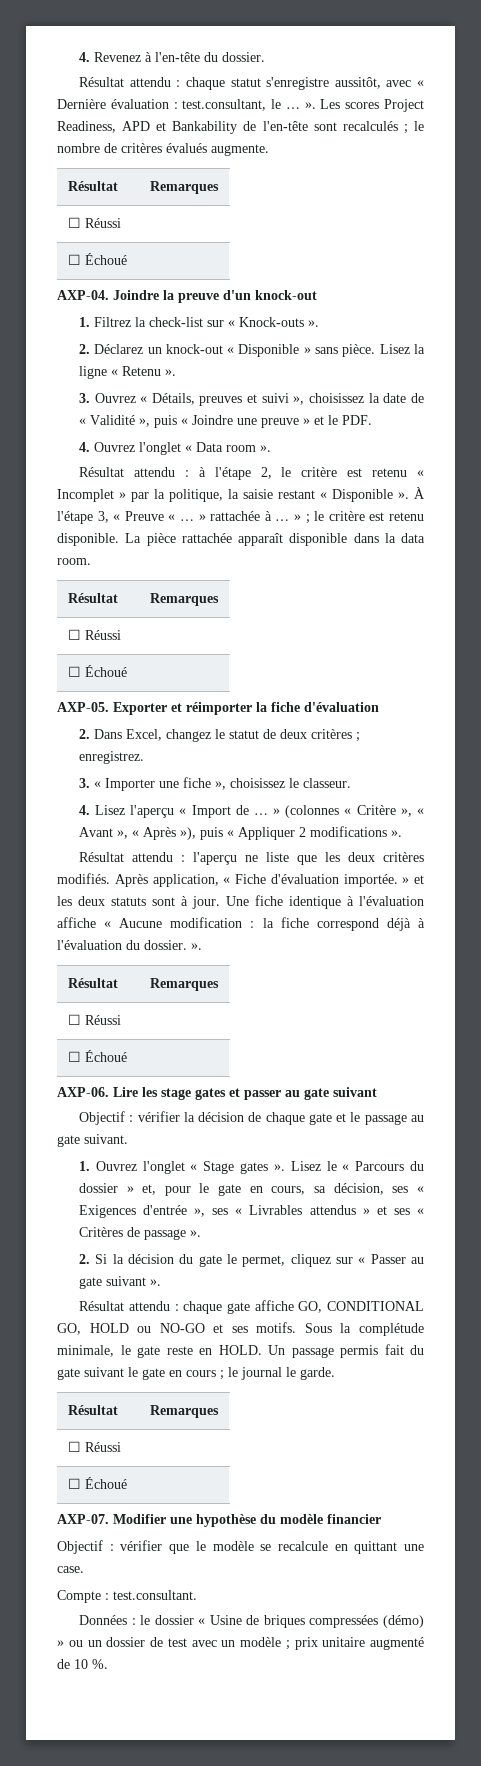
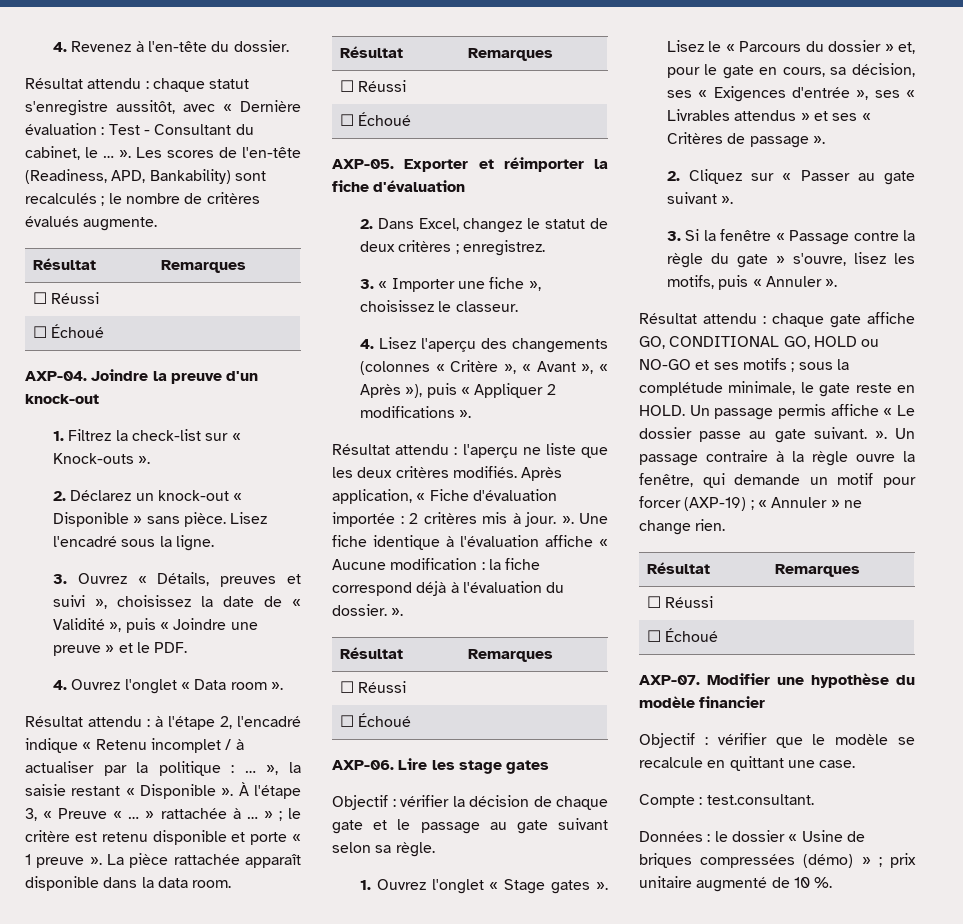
[182,99,267,111] test.consultant, -> [108,124,254,135] [25,146,80,160] Test - Consultant du cabinet,
[383,99,424,112] [57,121,308,134] Project Readiness, APD et Bankability de l'en-tête -> [219,147,301,158] [25,169,231,184] de l'en-tête (Readiness, APD, Bankability)
[414,344,425,354] [78,366,176,379] la ligne « Retenu ». -> [52,535,214,551] l'encadré sous la ligne.
[281,467,425,477] [57,489,223,502] le critère est retenu « Incomplet » par la politique, -> [237,716,301,727] [25,738,244,753] [25,761,279,776] l'encadré indique « Retenu incomplet / à actualiser par la politique : … »,
[57,533,119,546] disponible. -> [152,830,301,845] [25,854,102,868] disponible et porte « 1 preuve ».
[179,805,281,818] « Import de … » -> [480,338,608,353] des changements
[343,874,424,887] [57,896,175,906] importée. » et les deux statuts sont -> [332,512,507,527] importée : 2 critères mis
(220, 902) none -> [561,516,574,524] ».
[229,1087,377,1100] et passer au gate suivant -> (550, 767) none
[84,1134,128,1144] suivant. -> [558,818,608,830] [332,842,435,857] suivant selon sa règle.
[95,1254,331,1267] Si la décision du gate le permet, cliquez -> [689,169,743,184] Cliquez
(161, 1282) none -> [666,229,915,245] [666,252,915,268] [666,275,838,290] // 3. Si la fenêtre « Passage contre la règle du gate » s'ouvre, lisez les motifs, puis « Annuler ».
[256,1322,332,1333] motifs. Sous -> [742,358,833,372] motifs ; sous
[384,1344,424,1355] [57,1367,335,1380] fait du gate suivant le gate en cours ; le journal le garde. -> [830,404,915,416] [639,427,915,443] [639,450,915,466] [639,473,916,488] [639,496,862,511] [639,519,726,535] affiche « Le dossier passe au gate suivant. ». Un passage contraire à la règle ouvre la fenêtre, qui demande un motif pour forcer (AXP-19) ; « Annuler » ne change rien.
[68,1637,281,1647] ou un dossier de test avec un modèle -> (871, 861) none

